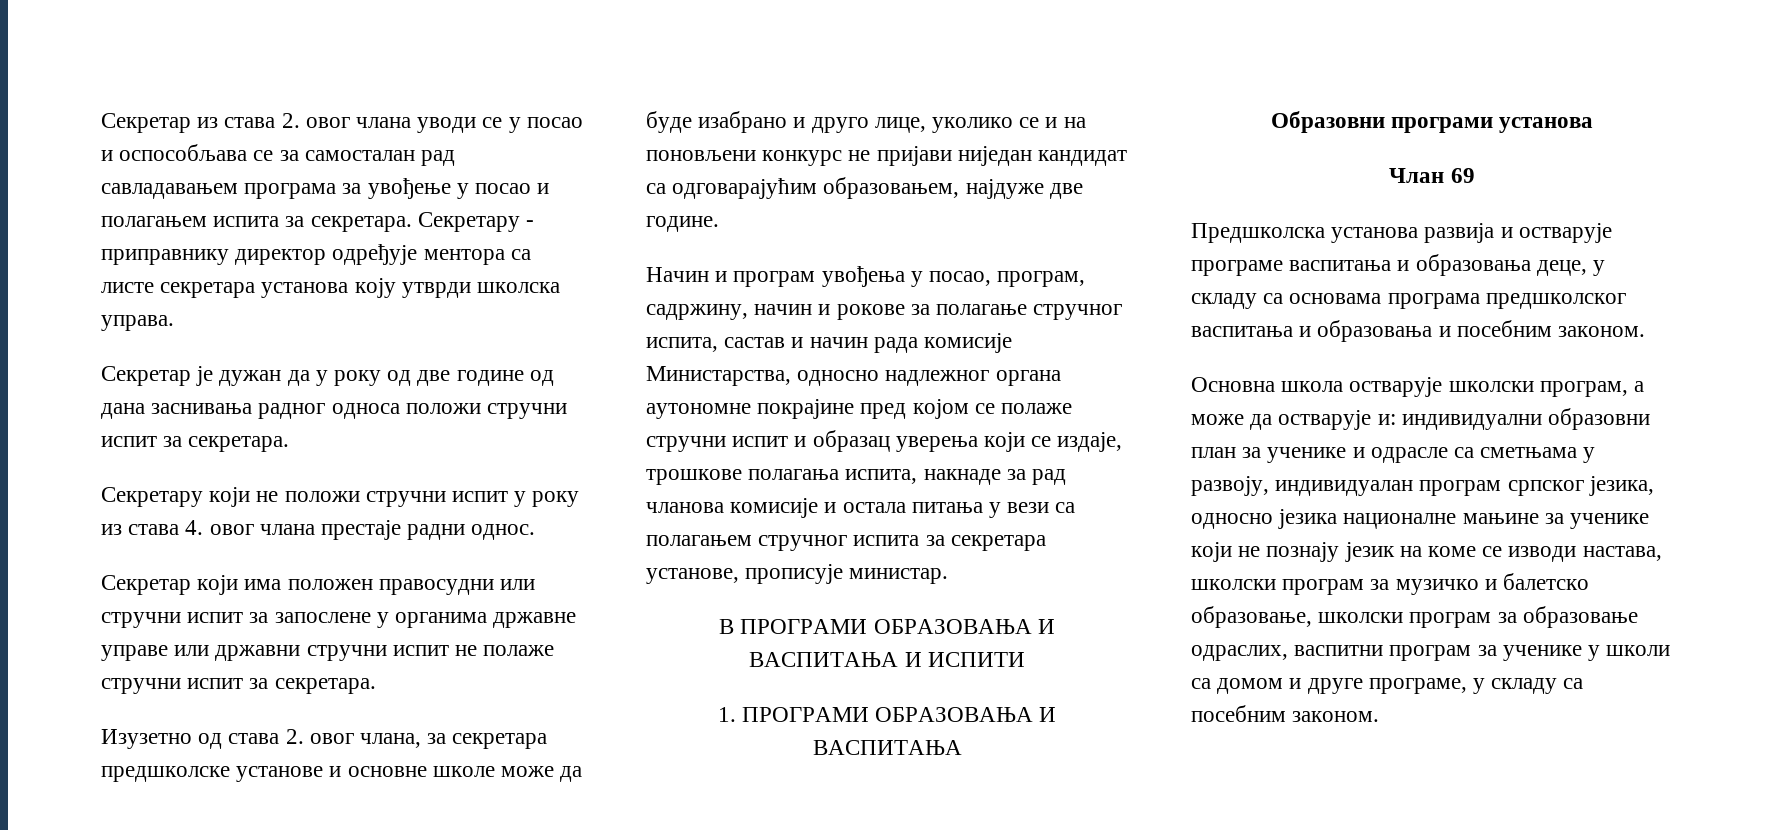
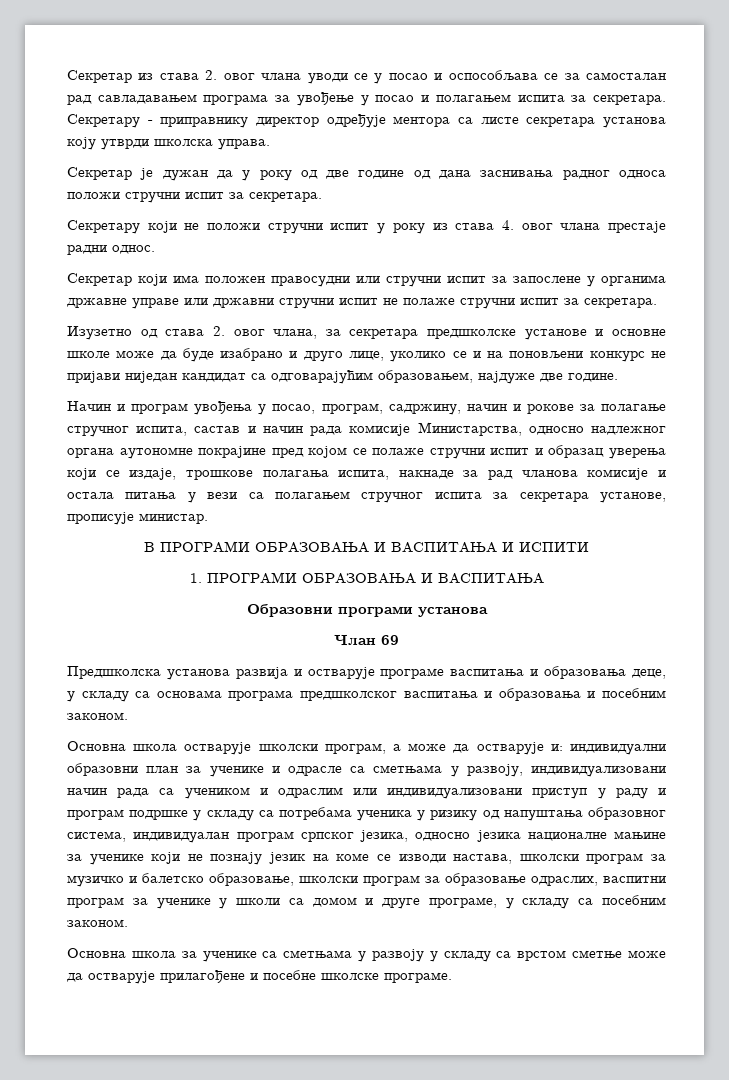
(1269, 486) none -> [531,766,666,777] [67,787,666,799] [67,807,666,821] [67,831,126,842] индивидуализовани начин рада са учеником и одраслим или индивидуализовани приступ у раду и програм подршке у складу са потребама ученика у ризику од напуштања образовног система,
(1380, 716) none -> [67,948,666,962] [67,970,452,984] // Основна школа за ученике са сметњама у развоју у складу са врстом сметње може да остварује прилагођене и посебне школске програме.

